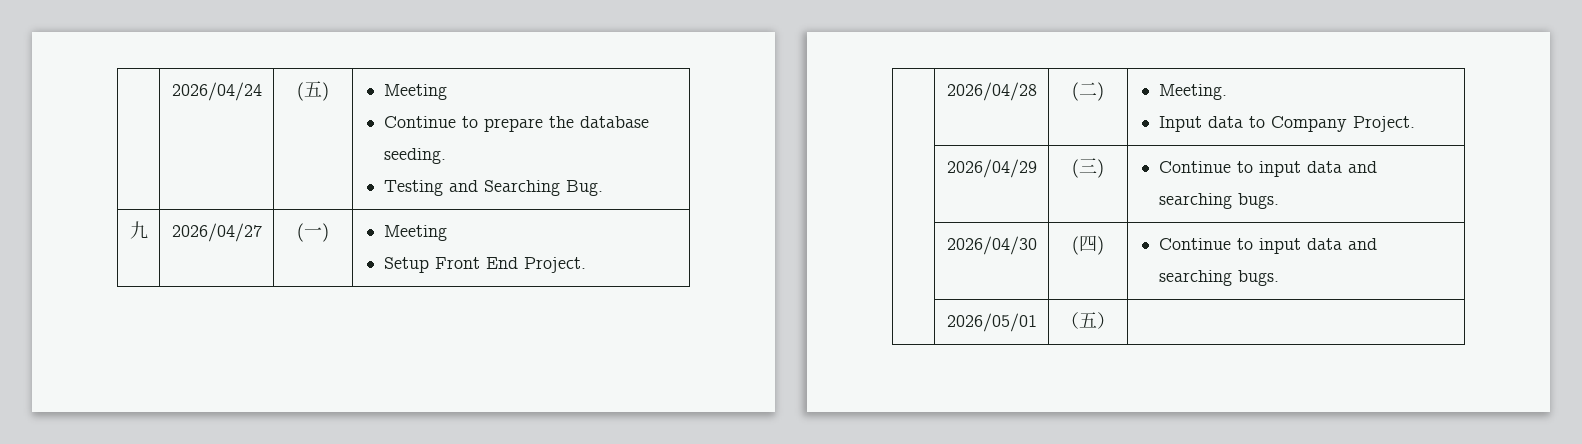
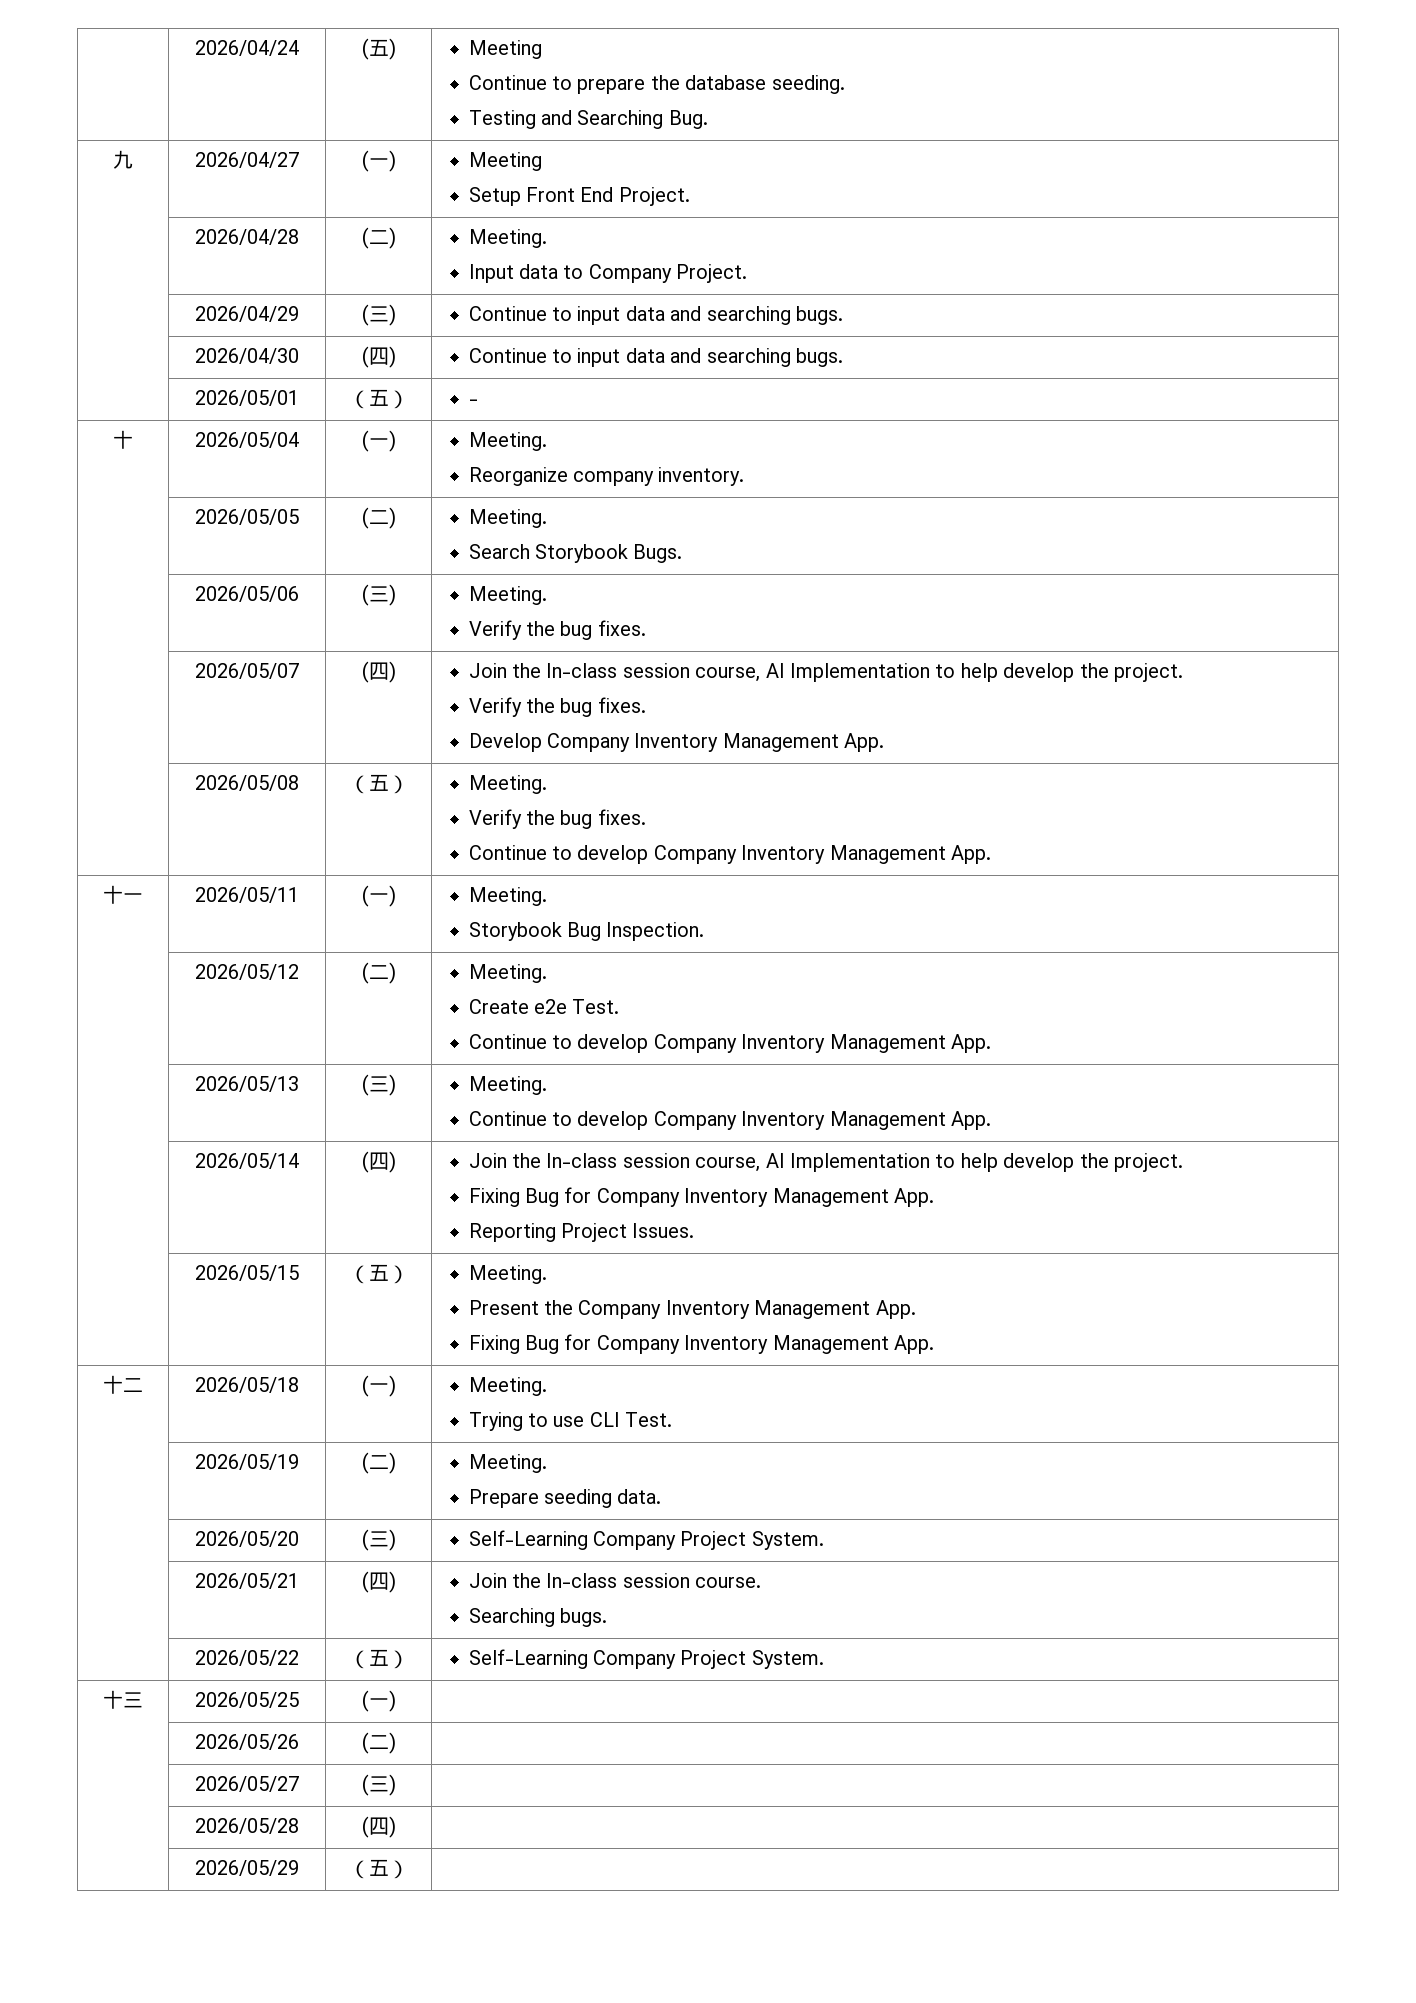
(1115, 320) none -> [468,399,478,405] [113,430,133,449] [195,432,299,448] [361,430,396,452] [468,432,547,451] [468,467,745,486] [195,509,299,525] [361,507,396,529] [468,509,547,528] [468,544,683,563] [195,586,299,602] [361,584,396,606] [468,586,547,605] [468,620,646,640] [195,663,299,679] [361,661,396,683] [468,663,1184,682] [468,697,646,717] [468,733,885,752] [195,775,299,791] [348,774,409,794] [468,775,547,794] [468,809,646,829] [468,845,992,864] [103,885,143,904] [195,887,299,903] [361,885,396,907] [468,887,547,906] [468,922,705,941] [195,964,299,980] [361,962,396,984] [468,964,547,983] [468,999,620,1014] [468,1034,992,1053] [195,1076,299,1092] [361,1074,396,1096] [468,1076,547,1095] [468,1111,992,1130] [195,1153,299,1169] [361,1151,396,1173] [468,1153,1184,1172] [468,1187,935,1207] [468,1223,695,1242] [195,1265,299,1281] [348,1264,409,1284] [468,1265,547,1284] [468,1300,916,1319] [468,1334,935,1354] [103,1375,143,1394] [195,1377,299,1393] [361,1375,396,1397] [468,1377,547,1396] [468,1412,673,1431] [195,1454,299,1470] [361,1452,396,1474] [468,1454,547,1473] [468,1489,662,1508] [195,1531,299,1547] [361,1529,396,1551] [468,1530,824,1550] [195,1573,299,1589] [361,1571,396,1593] [468,1573,762,1588] [468,1608,608,1627] [195,1650,299,1666] [348,1649,409,1669] [468,1649,824,1669] [103,1690,143,1709] [195,1692,299,1708] [361,1690,396,1712] [195,1734,299,1750] [361,1732,396,1754] [195,1776,299,1792] [361,1774,396,1796] [195,1818,299,1834] [361,1816,396,1838] [195,1860,299,1876] [348,1859,409,1879] | - // 十 | 2026/05/04 | (一) | Meeting. // Reorganize company inventory. // | 2026/05/05 | (二) | Meeting. // Search Storybook Bugs. // | 2026/05/06 | (三) | Meeting. // Verify the bug fixes. // | 2026/05/07 | (四) | Join the In-class session course, AI Implementation to help develop the project. // Verify the bug fixes. // Develop Company Inventory Management App. // | 2026/05/08 | （五） | Meeting. // Verify the bug fixes. // Continue to develop Company Inventory Management App. // 十一 | 2026/05/11 | (一) | Meeting. // Storybook Bug Inspection. // | 2026/05/12 | (二) | Meeting. // Create e2e Test. // Continue to develop Company Inventory Management App. // | 2026/05/13 | (三) | Meeting. // Continue to develop Company Inventory Management App. // | 2026/05/14 | (四) | Join the In-class session course, AI Implementation to help develop the project. // Fixing Bug for Company Inventory Management App. // Reporting Project Issues. // | 2026/05/15 | （五） | Meeting. // Present the Company Inventory Management App. // Fixing Bug for Company Inventory Management App. // 十二 | 2026/05/18 | (一) | Meeting. // Trying to use CLI Test. // | 2026/05/19 | (二) | Meeting. // Prepare seeding data. // | 2026/05/20 | (三) | Self-Learning Company Project System. // | 2026/05/21 | (四) | Join the In-class session course. // Searching bugs. // | 2026/05/22 | （五） | Self-Learning Company Project System. // 十三 | 2026/05/25 | (一) | // | 2026/05/26 | (二) | // | 2026/05/27 | (三) | // | 2026/05/28 | (四) | // | 2026/05/29 | （五）

